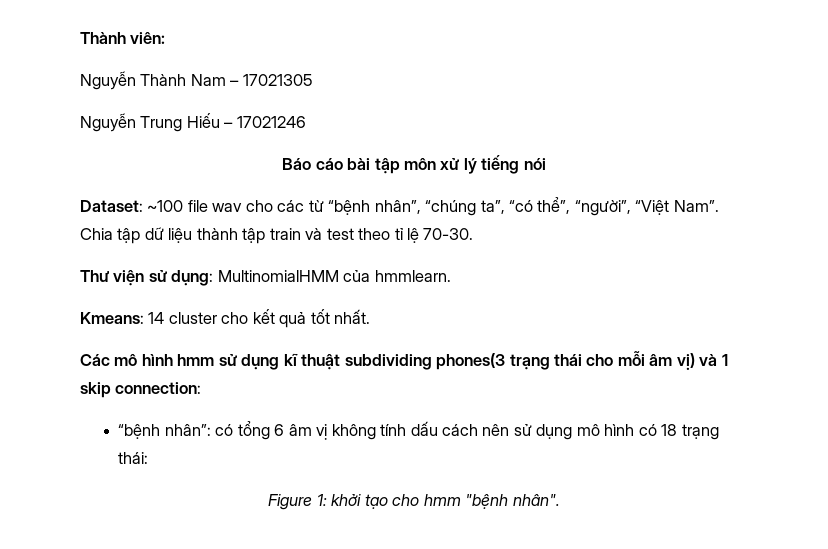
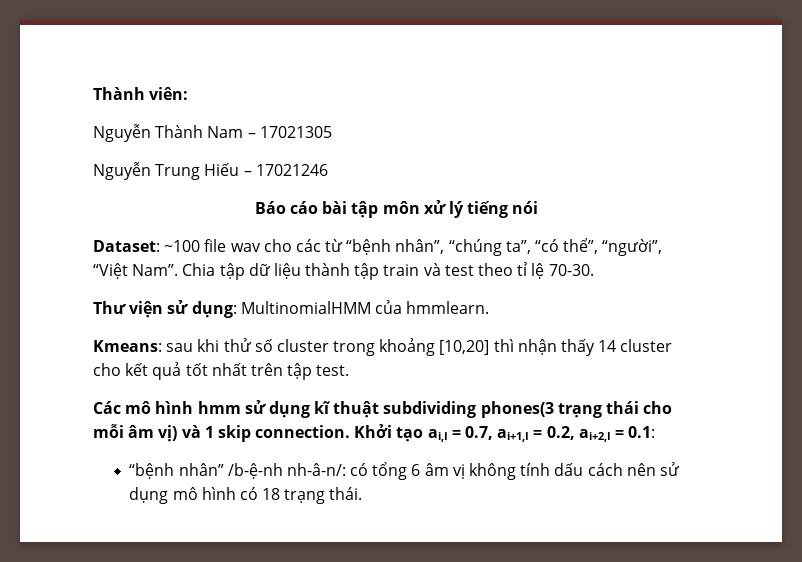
(144, 318) none -> [166,338,596,356] sau khi thử số cluster trong khoảng [10,20] thì nhận thấy
[334,309,371,324] nhất. -> [211,363,350,380] nhất trên tập test.
[115,382,202,394] [118,424,211,439] connection: // “bệnh nhân”: -> [255,424,656,442] [129,463,346,479] connection. Khởi tạo ai,I = 0.7, ai+1,I = 0.2, ai+2,I = 0.1: // “bệnh nhân” /b-ệ-nh nh-â-n/:
[118,452,149,464] [268,494,560,510] thái: // Figure 1: khởi tạo cho hmm "bệnh nhân". -> [329,487,363,500] thái.

